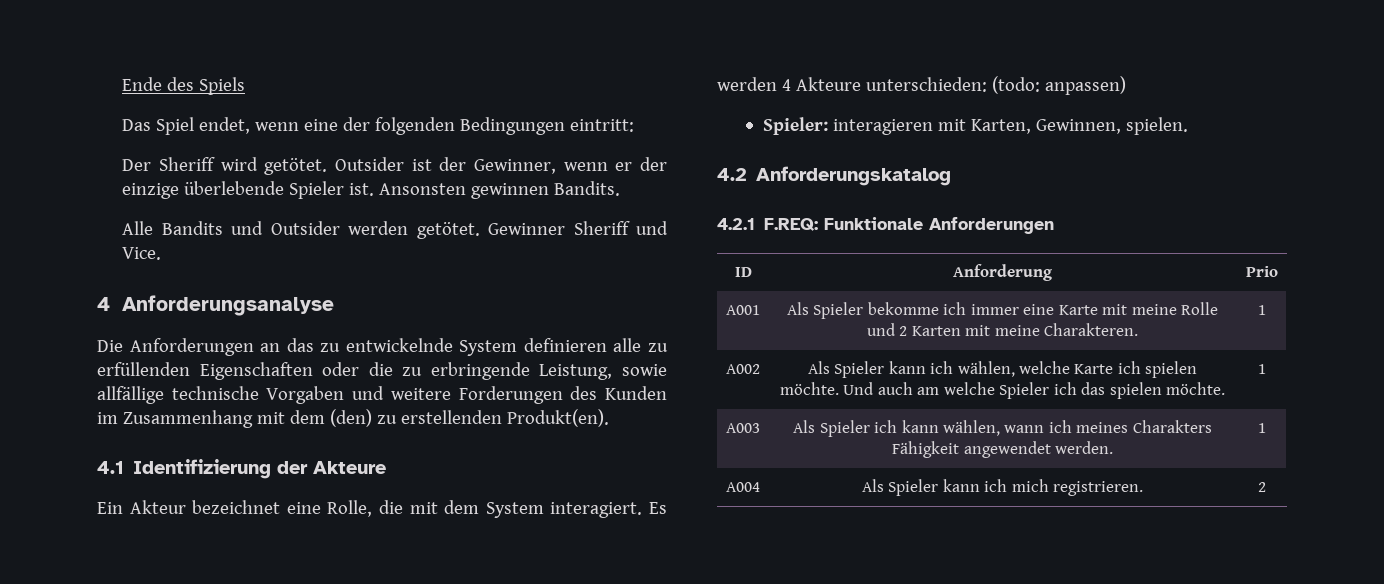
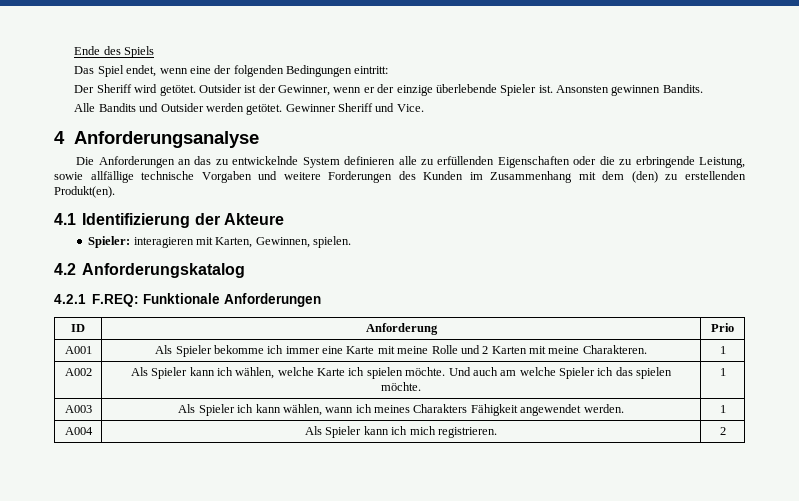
[97,500,668,518] [717,76,1126,95] // Ein Akteur bezeichnet eine Rolle, die mit dem System interagiert. Es werden 4 Akteure unterschieden: (todo: anpassen) -> (284, 219) none

